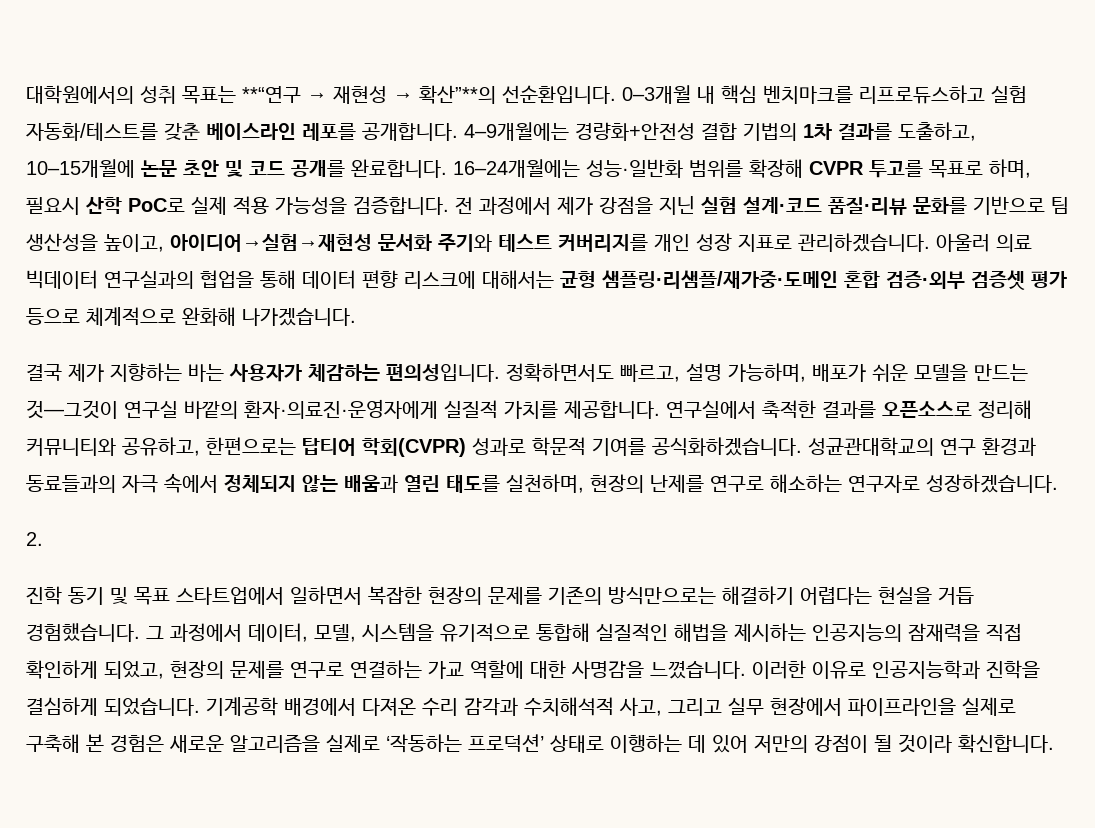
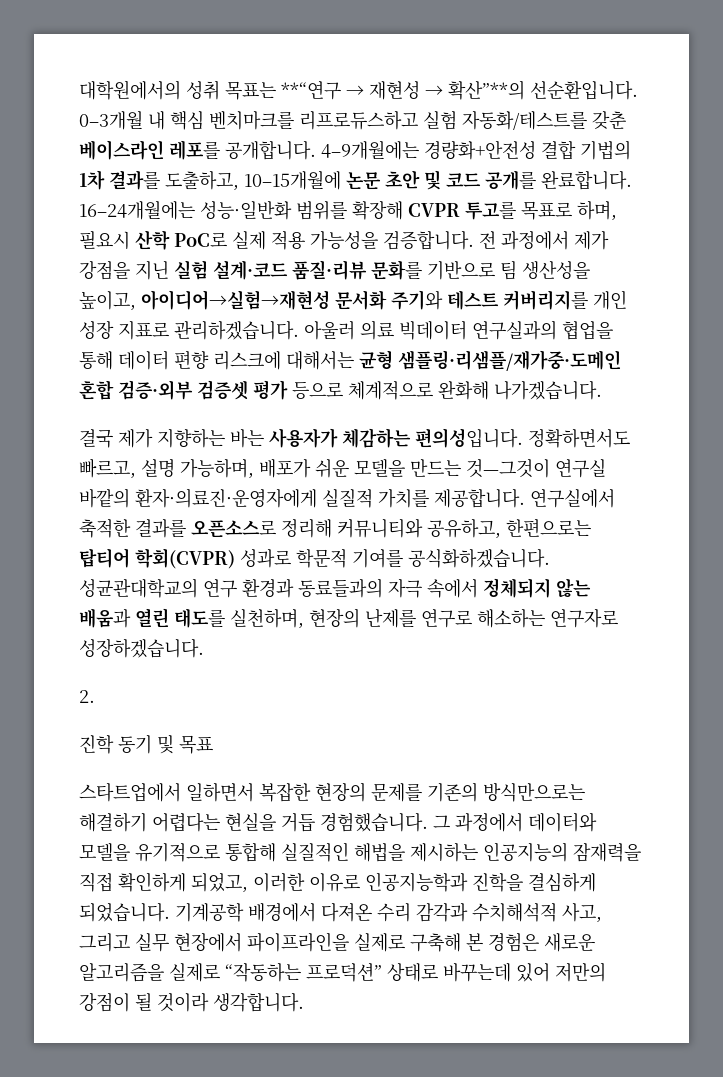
(170, 596) none -> (213, 744) //
[248,623,434,642] 데이터, 모델, 시스템을 -> [528,812,597,832] [79,843,130,861] 데이터와 모델을
[170,660,746,679] 현장의 문제를 연구로 연결하는 가교 역할에 대한 사명감을 느꼈습니다. -> (248, 883) none
[386,734,706,753] ‘작동하는 프로덕션’ 상태로 이행하는 데 -> [225,963,511,982] “작동하는 프로덕션” 상태로 바꾸는데
[958,734,1054,753] 확신합니다. -> [213,992,304,1012] 생각합니다.

